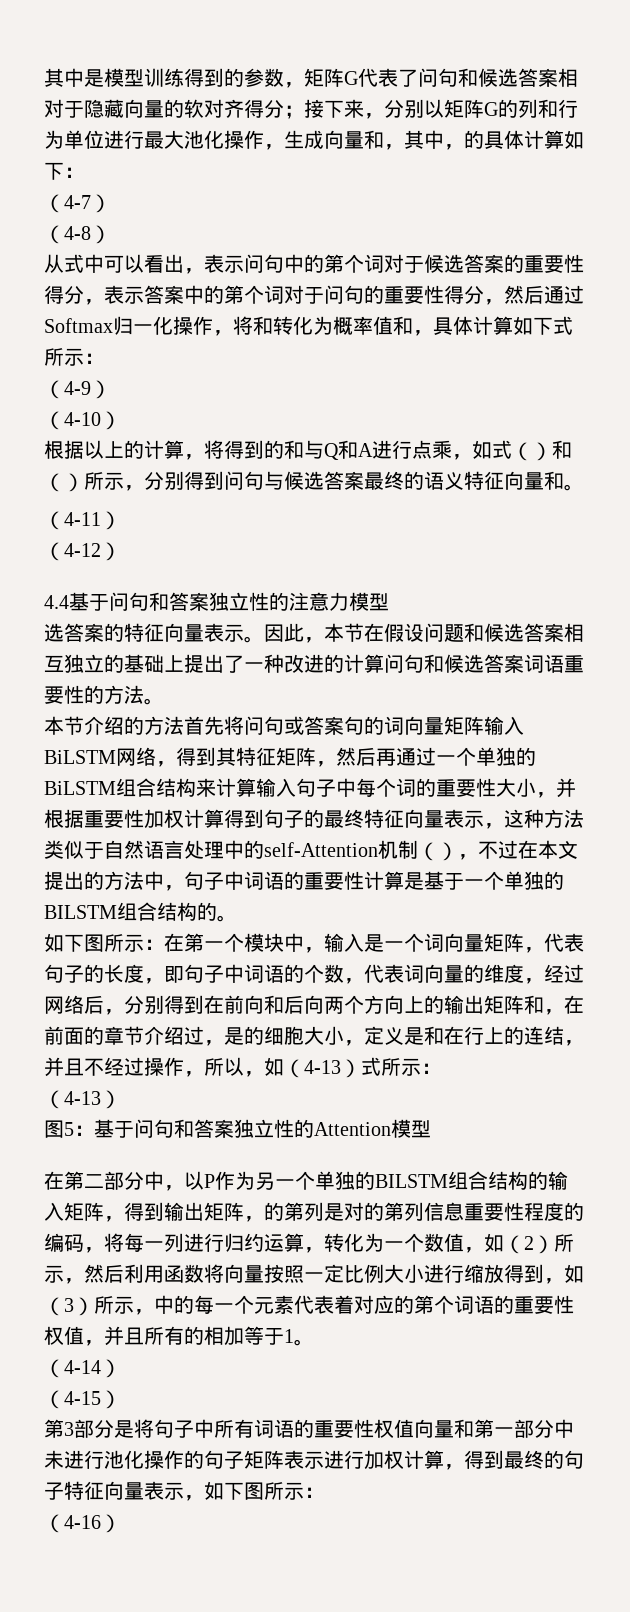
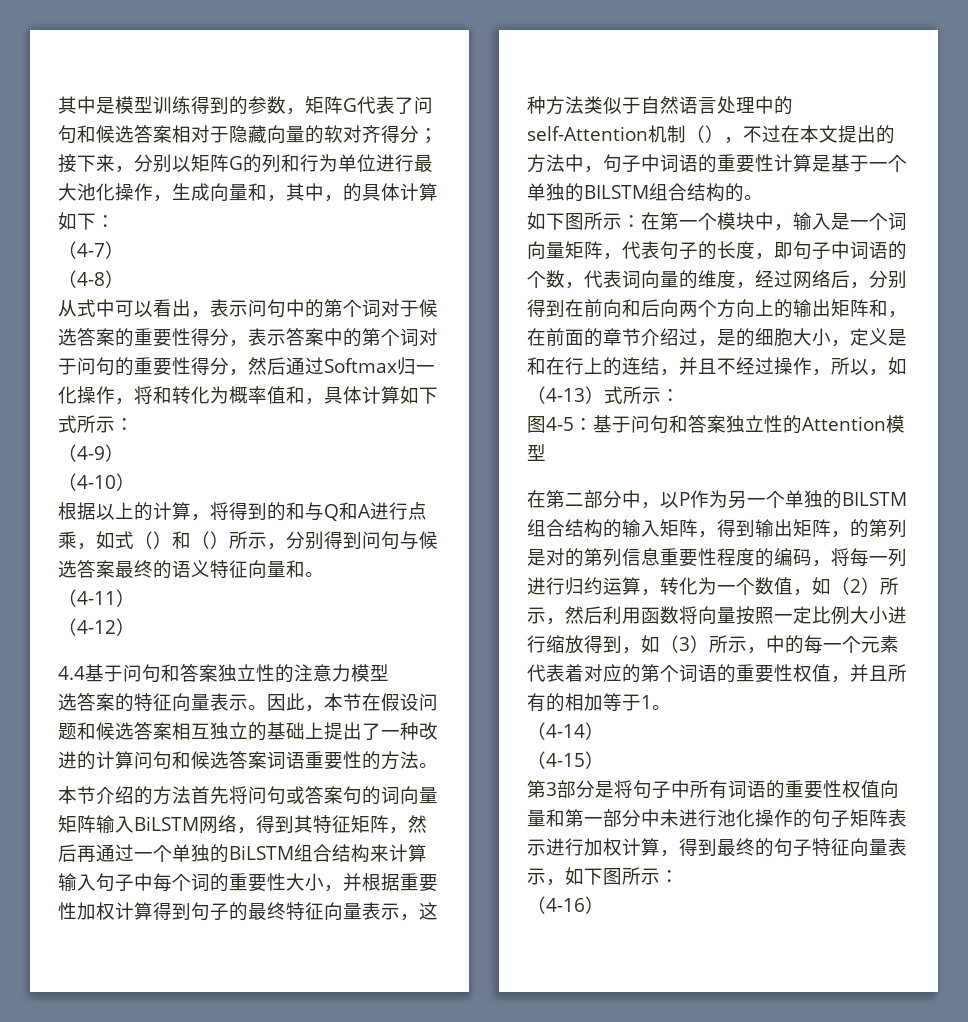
[44,1090,121,1109] [44,1120,74,1138] // （4-13） // 图5 -> [527,416,574,433] // 图4-5

